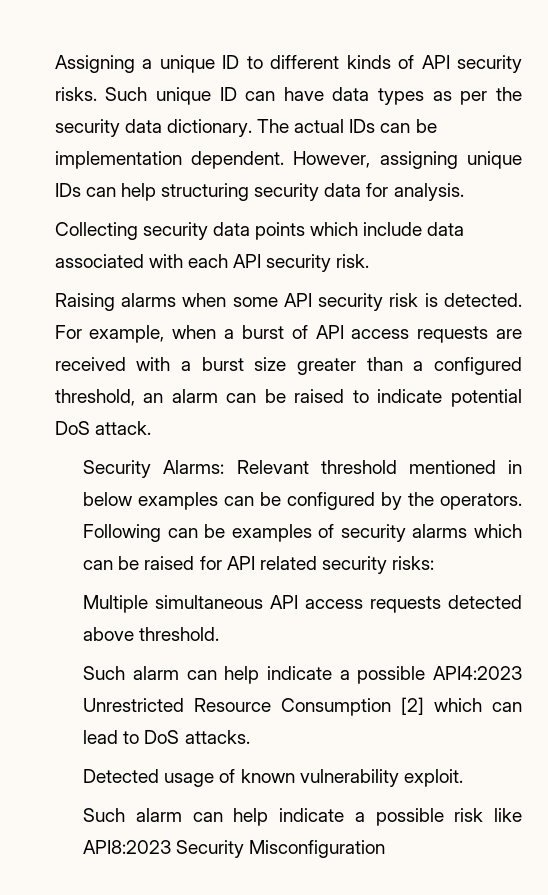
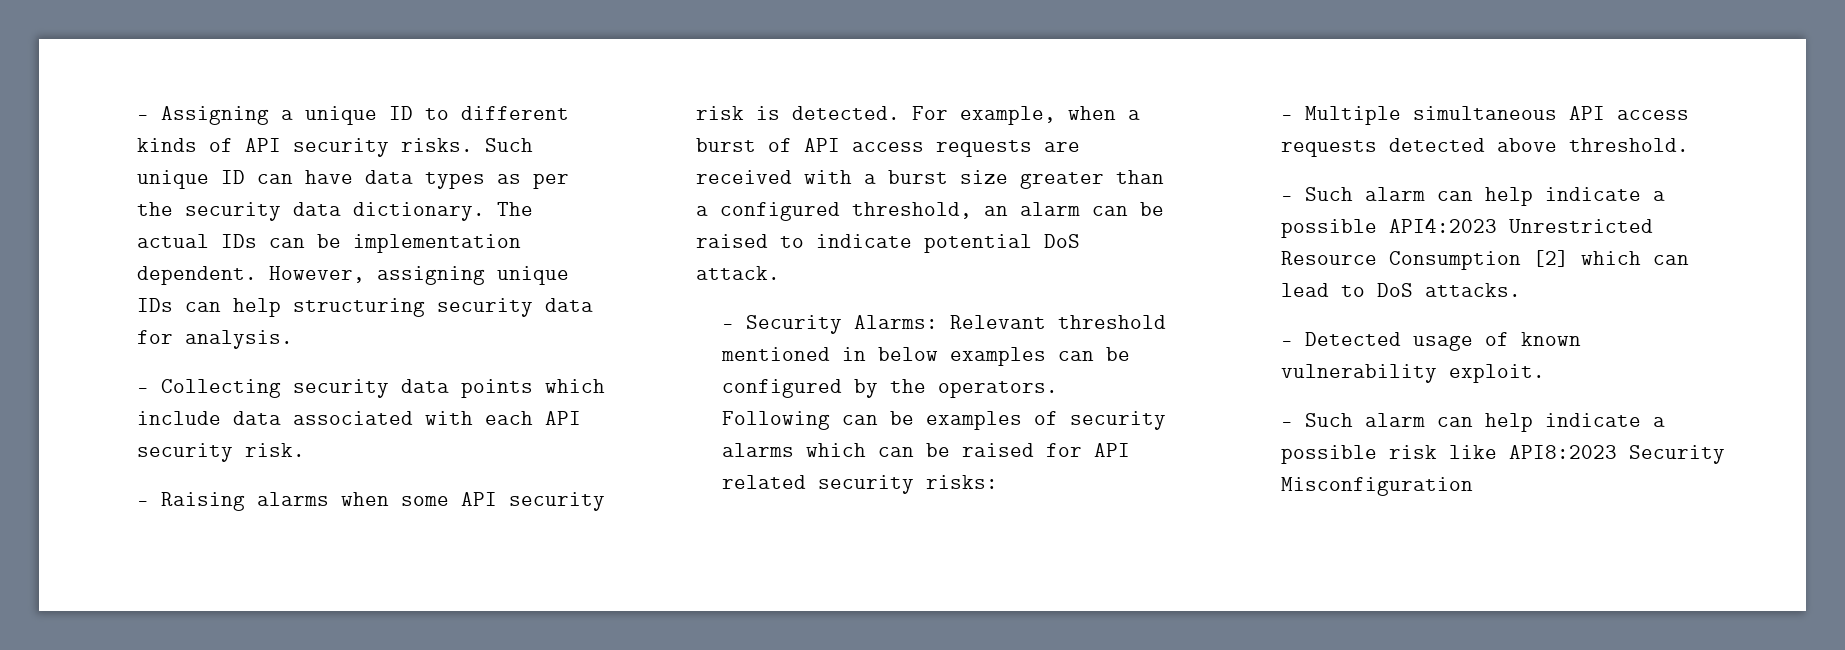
(54, 64) none -> [136,115,149,120] -
(464, 192) none -> [136,388,149,393] -
(370, 261) none -> [136,501,149,506] -
(151, 428) none -> [721,324,734,329] -
(435, 563) none -> [1280,115,1293,120] -
(220, 634) none -> [1280,196,1293,201] -
(250, 737) none -> [1280,341,1293,346] -
(463, 778) none -> [1280,422,1293,427] -

